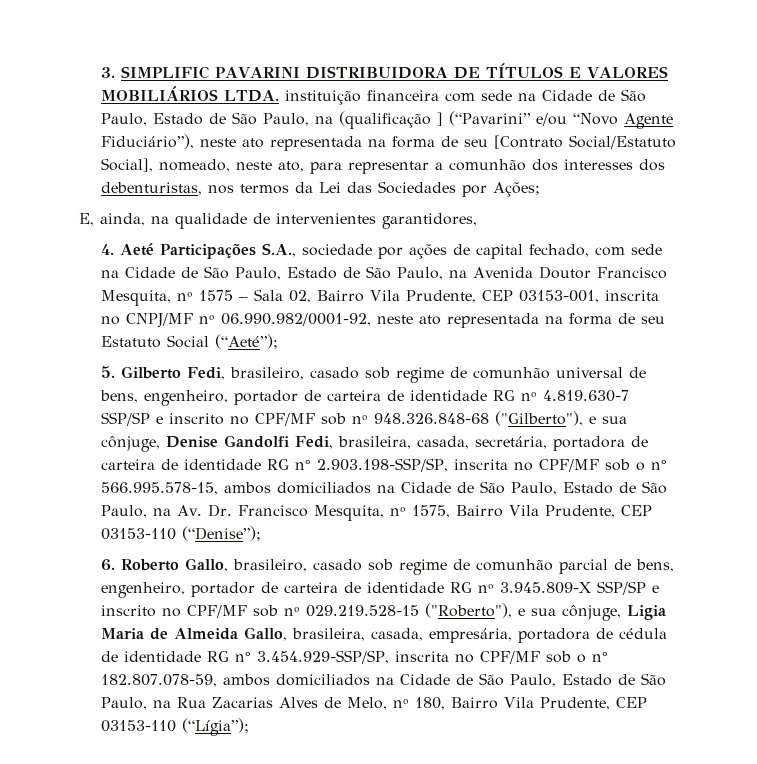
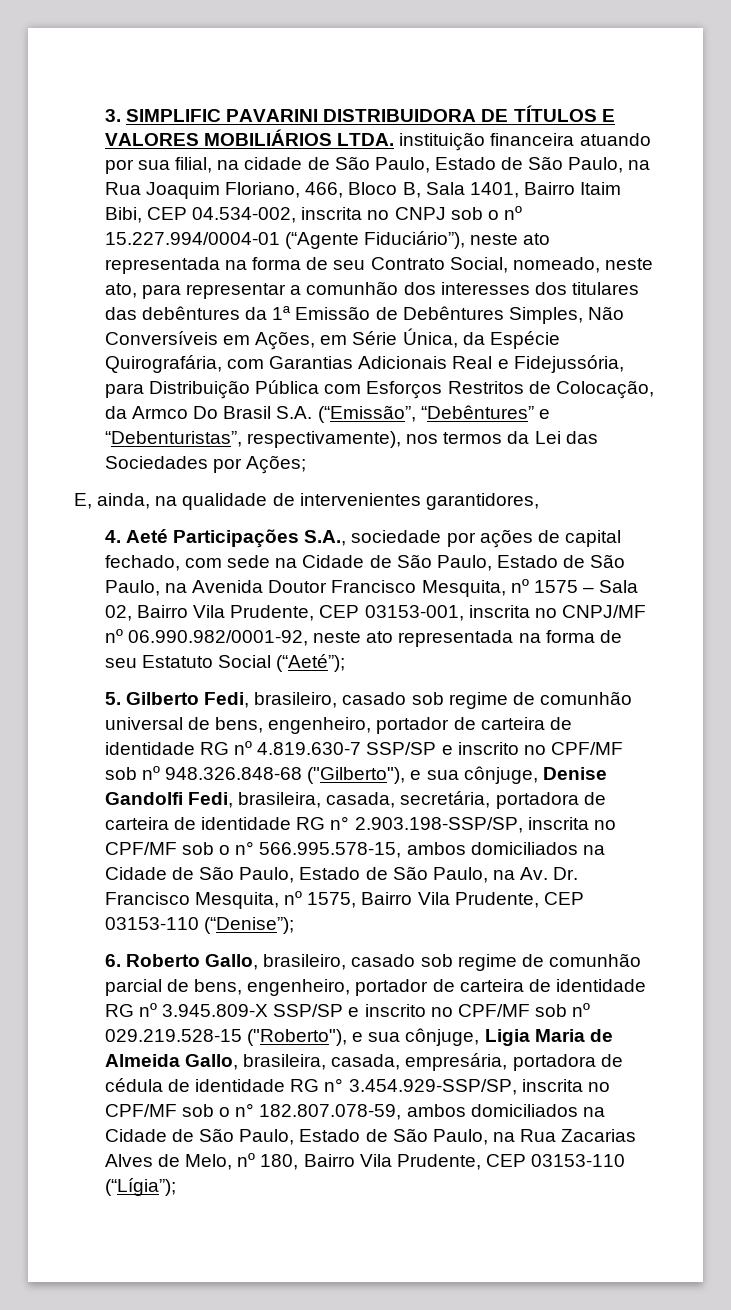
[444,89,646,102] [100,111,673,129] com sede na Cidade de São Paulo, Estado de São Paulo, na (qualificação ] (“Pavarini” e/ou “Novo Agente -> [579,133,651,146] [104,156,651,174] [104,182,622,199] [104,206,522,223] [104,232,360,249] atuando por sua filial, na cidade de São Paulo, Estado de São Paulo, na Rua Joaquim Floriano, 466, Bloco B, Sala 1401, Bairro Itaim Bibi, CEP 04.534-002, inscrita no CNPJ sob o nº 15.227.994/0004-01 (“Agente
[493,135,676,149] [100,158,153,172] [Contrato Social/Estatuto Social], -> [370,257,508,273] Contrato Social,
[100,182,202,195] debenturistas, -> [571,282,639,295] [104,306,624,324] [104,328,560,350] [104,355,624,373] [104,380,654,399] [104,405,550,423] [104,431,402,448] titulares das debêntures da 1ª Emissão de Debêntures Simples, Não Conversíveis em Ações, em Série Única, da Espécie Quirografária, com Garantias Adicionais Real e Fidejussória, para Distribuição Pública com Esforços Restritos de Colocação, da Armco Do Brasil S.A. (“Emissão”, “Debêntures” e “Debenturistas”, respectivamente),

